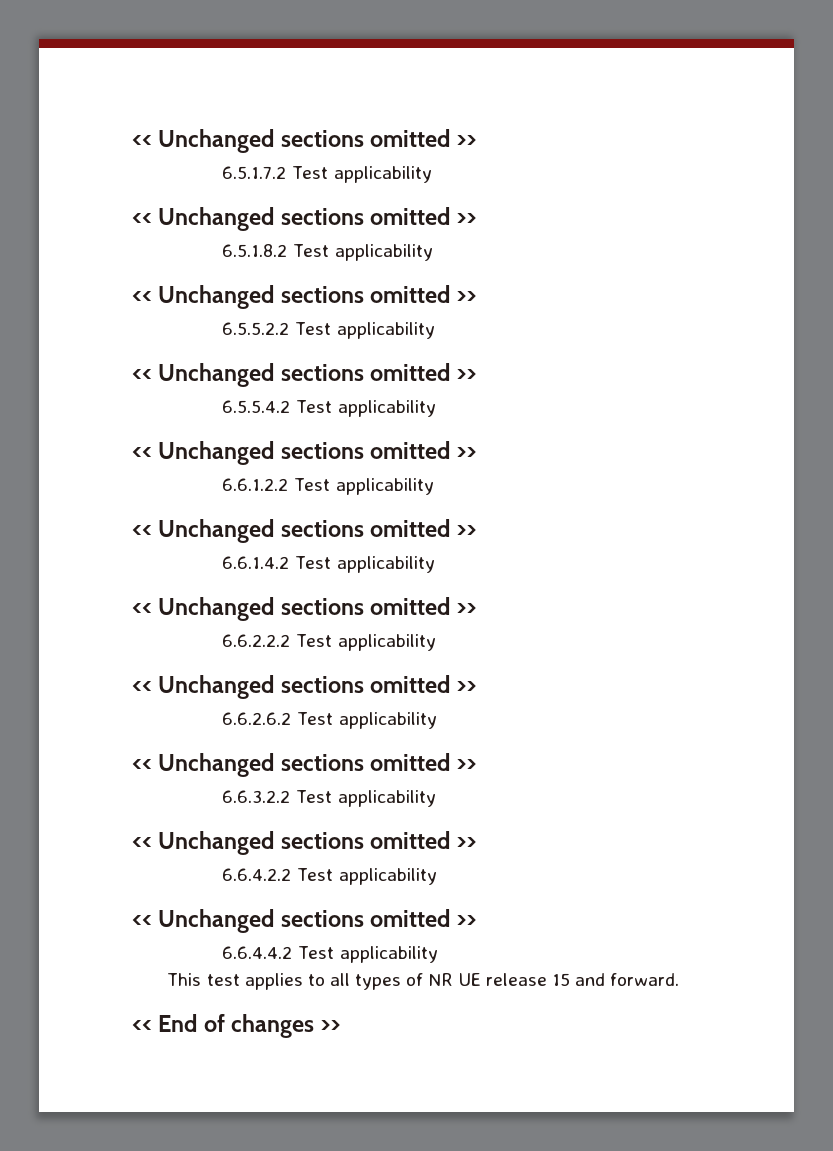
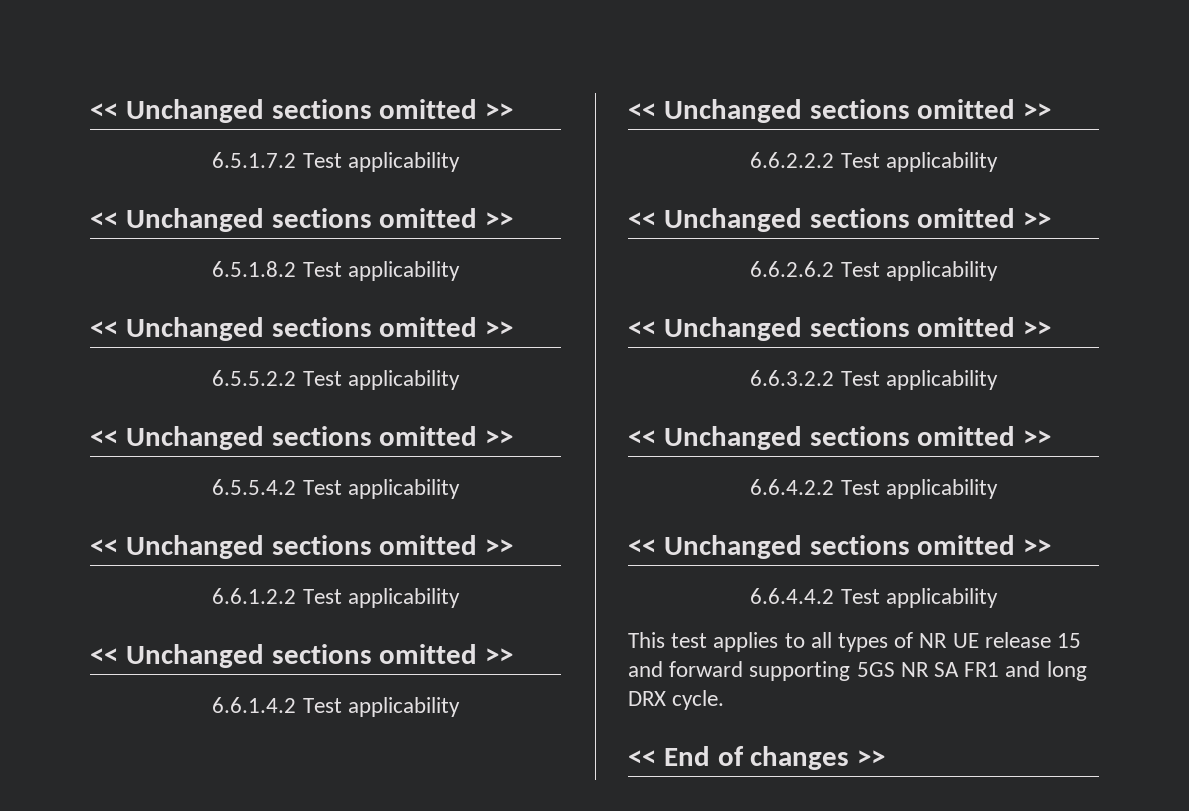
[610,973,680,986] forward. -> [669,661,1087,681] [628,690,725,710] forward supporting 5GS NR SA FR1 and long DRX cycle.

